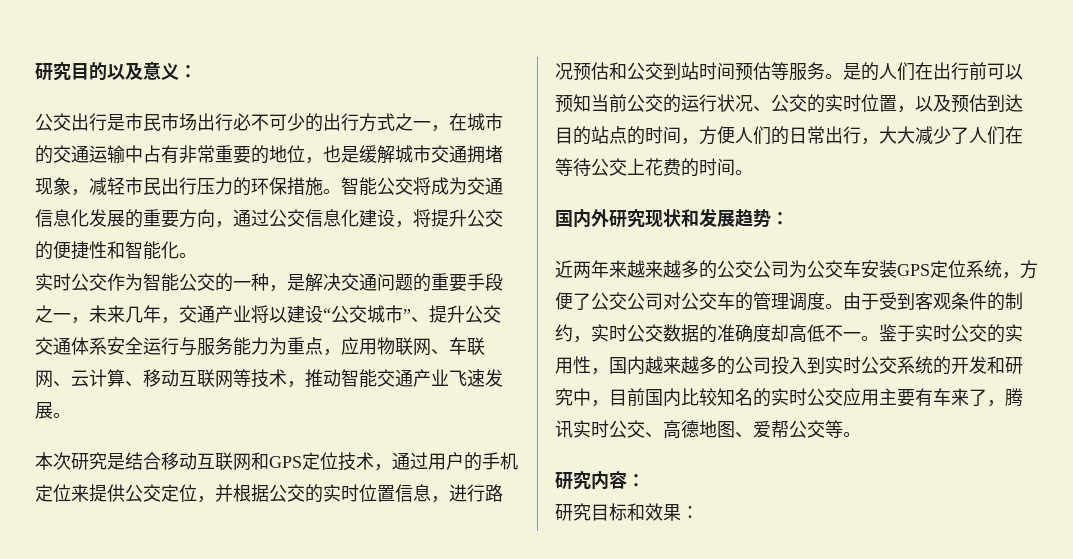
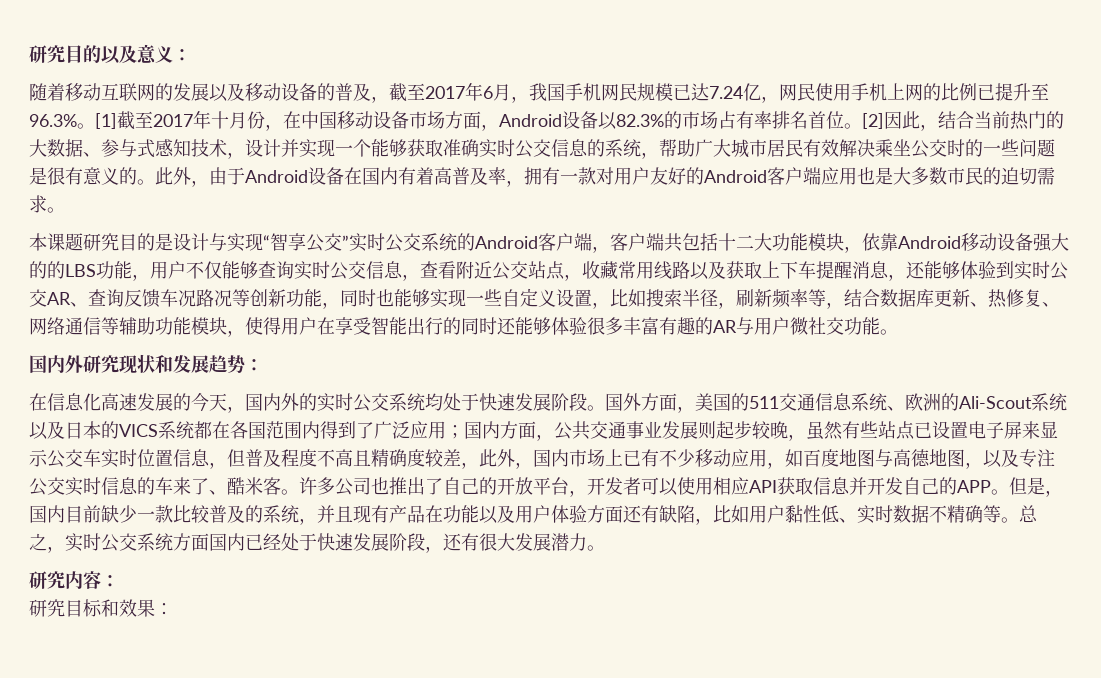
[35,113,503,132] [35,145,503,164] [35,177,503,196] [35,209,503,228] [35,241,197,260] [35,273,503,292] [35,305,501,324] [35,337,485,356] [35,369,503,388] [35,402,71,419] [35,452,518,471] [35,484,503,503] [555,62,1023,81] [555,94,1023,113] [555,126,1023,145] [555,158,735,177] 公交出行是市民市场出行必不可少的出行方式之一，在城市的交通运输中占有非常重要的地位，也是缓解城市交通拥堵现象，减轻市民出行压力的环保措施。智能公交将成为交通信息化发展的重要方向，通过公交信息化建设，将提升公交的便捷性和智能化。 // 实时公交作为智能公交的一种，是解决交通问题的重要手段之一，未来几年，交通产业将以建设“公交城市”、提升公交交通体系安全运行与服务能力为重点，应用物联网、车联网、云计算、移动互联网等技术，推动智能交通产业飞速发展。 // 本次研究是结合移动互联网和GPS定位技术，通过用户的手机定位来提供公交定位，并根据公交的实时位置信息，进行路况预估和公交到站时间预估等服务。是的人们在出行前可以预知当前公交的运行状况、公交的实时位置，以及预估到达目的站点的时间，方便人们的日常出行，大大减少了人们在等待公交上花费的时间 -> [29,82,1049,103] [29,110,1064,131] [29,139,1055,159] [29,167,1055,187] [29,195,65,213] [29,233,1069,253] [29,261,1068,281] [29,288,1060,309] [29,317,880,337] 随着移动互联网的发展以及移动设备的普及，截至2017年6月，我国手机网民规模已达7.24亿，网民使用手机上网的比例已提升至96.3%。[1]截至2017年十月份，在中国移动设备市场方面，Android设备以82.3%的市场占有率排名首位。[2]因此，结合当前热门的大数据、参与式感知技术，设计并实现一个能够获取准确实时公交信息的系统，帮助广大城市居民有效解决乘坐公交时的一些问题是很有意义的。此外，由于Android设备在国内有着高普及率，拥有一款对用户友好的Android客户端应用也是大多数市民的迫切需求。 // 本课题研究目的是设计与实现“智享公交”实时公交系统的Android客户端，客户端共包括十二大功能模块，依靠Android移动设备强大的的LBS功能，用户不仅能够查询实时公交信息，查看附近公交站点，收藏常用线路以及获取上下车提醒消息，还能够体验到实时公交AR、查询反馈车况路况等创新功能，同时也能够实现一些自定义设置，比如搜索半径，刷新频率等，结合数据库更新、热修复、网络通信等辅助功能模块，使得用户在享受智能出行的同时还能够体验很多丰富有趣的AR与用户微社交功能
[555,260,1038,279] [555,292,1023,311] [555,324,1023,343] [555,356,1023,375] [555,388,1023,407] [555,420,843,439] 近两年来越来越多的公交公司为公交车安装GPS定位系统，方便了公交公司对公交车的管理调度。由于受到客观条件的制约，实时公交数据的准确度却高低不一。鉴于实时公交的实用性，国内越来越多的公司投入到实时公交系统的开发和研究中，目前国内比较知名的实时公交应用主要有车来了，腾讯实时公交、高德地图、爱帮公交等 -> [29,393,1067,413] [29,421,1058,441] [29,449,1055,469] [29,477,1063,497] [29,505,1038,525] [29,533,587,553] 在信息化高速发展的今天，国内外的实时公交系统均处于快速发展阶段。国外方面，美国的511交通信息系统、欧洲的Ali-Scout系统以及日本的VICS系统都在各国范围内得到了广泛应用；国内方面，公共交通事业发展则起步较晚，虽然有些站点已设置电子屏来显示公交车实时位置信息，但普及程度不高且精确度较差，此外，国内市场上已有不少移动应用，如百度地图与高德地图，以及专注公交实时信息的车来了、酷米客。许多公司也推出了自己的开放平台，开发者可以使用相应API获取信息并开发自己的APP。但是，国内目前缺少一款比较普及的系统，并且现有产品在功能以及用户体验方面还有缺陷，比如用户黏性低、实时数据不精确等。总之，实时公交系统方面国内已经处于快速发展阶段，还有很大发展潜力

